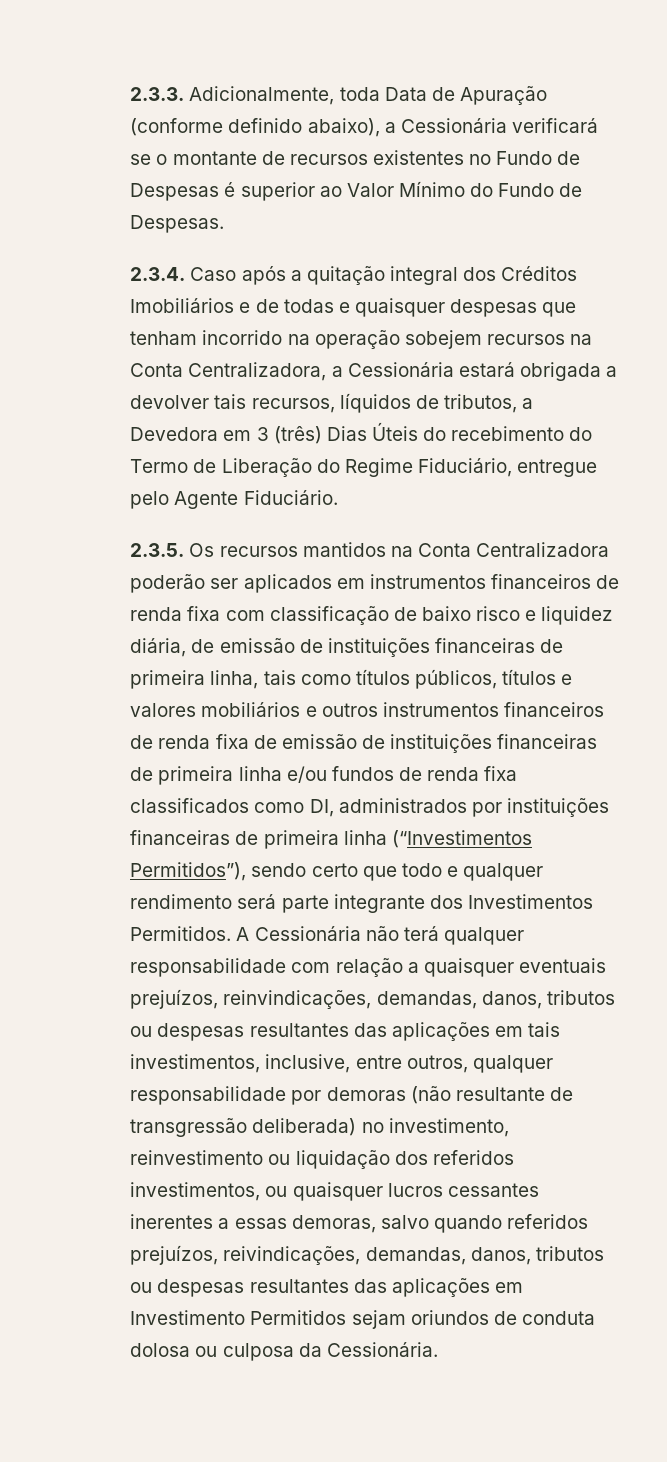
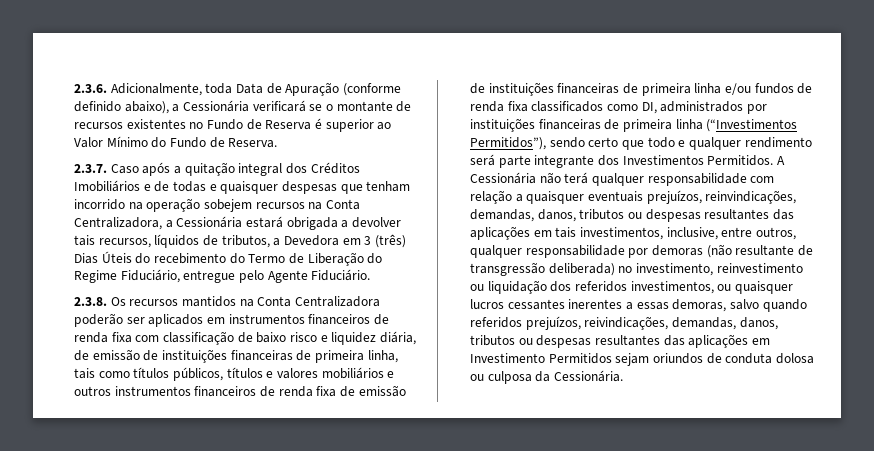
[130,87,185,101] 2.3.3. -> [74,84,108,93] 2.3.6.
[130,183,220,201] Despesas -> [265,120,312,130] Reserva
[130,215,225,233] [130,267,186,281] Despesas. // 2.3.4. -> [228,138,278,148] [74,164,108,173] Reserva. // 2.3.7.
[130,543,185,557] 2.3.5. -> [74,297,108,306] 2.3.8.

